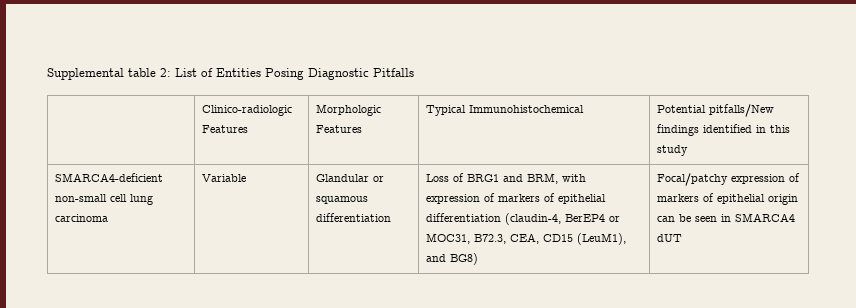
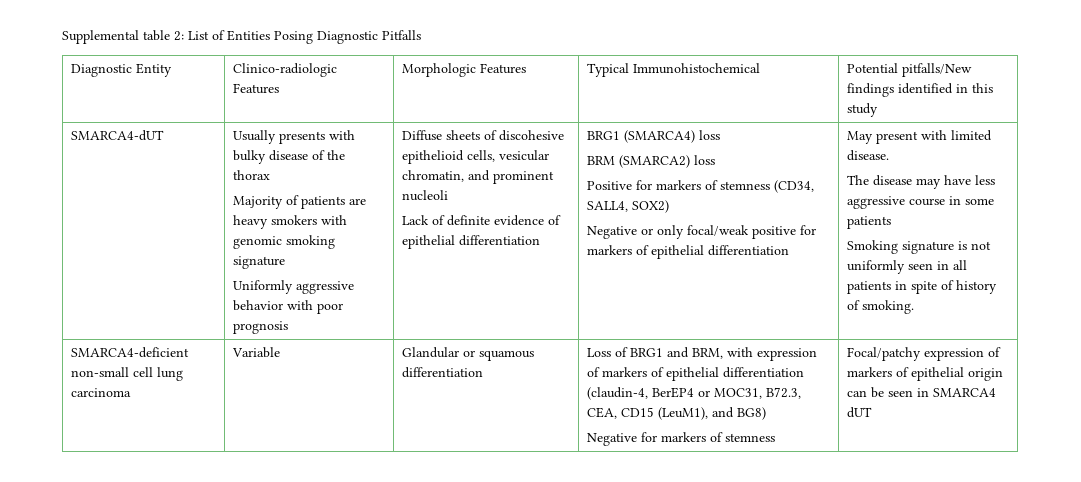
(414, 72) none -> [71,63,173,77] Diagnostic Entity
(688, 150) none -> [71,130,165,141] [233,130,356,144] [233,150,346,164] [233,170,271,180] [233,195,367,209] [233,215,348,229] [233,235,336,249] [233,256,286,269] [233,280,355,294] [233,300,344,314] [233,321,289,334] [402,130,565,141] [402,150,550,164] [402,170,555,184] [402,190,449,201] [402,215,562,226] [402,235,541,249] [587,130,721,143] [587,155,716,168] [587,180,815,193] [587,200,670,213] [587,225,817,239] [587,245,790,259] [847,130,993,144] [847,150,890,161] [847,175,996,189] [847,196,995,209] [847,216,892,229] [847,240,992,254] [847,260,968,274] [847,280,998,294] [847,300,915,314] // SMARCA4-dUT | Usually presents with bulky disease of the thorax // Majority of patients are heavy smokers with genomic smoking signature // Uniformly aggressive behavior with poor prognosis | Diffuse sheets of discohesive epithelioid cells, vesicular chromatin, and prominent nucleoli // Lack of definite evidence of epithelial differentiation | BRG1 (SMARCA4) loss // BRM (SMARCA2) loss // Positive for markers of stemness (CD34, SALL4, SOX2) // Negative or only focal/weak positive for markers of epithelial differentiation | May present with limited disease. // The disease may have less aggressive course in some patients // Smoking signature is not uniformly seen in all patients in spite of history of smoking.
(478, 259) none -> [587,432,776,446] // Negative for markers of stemness

